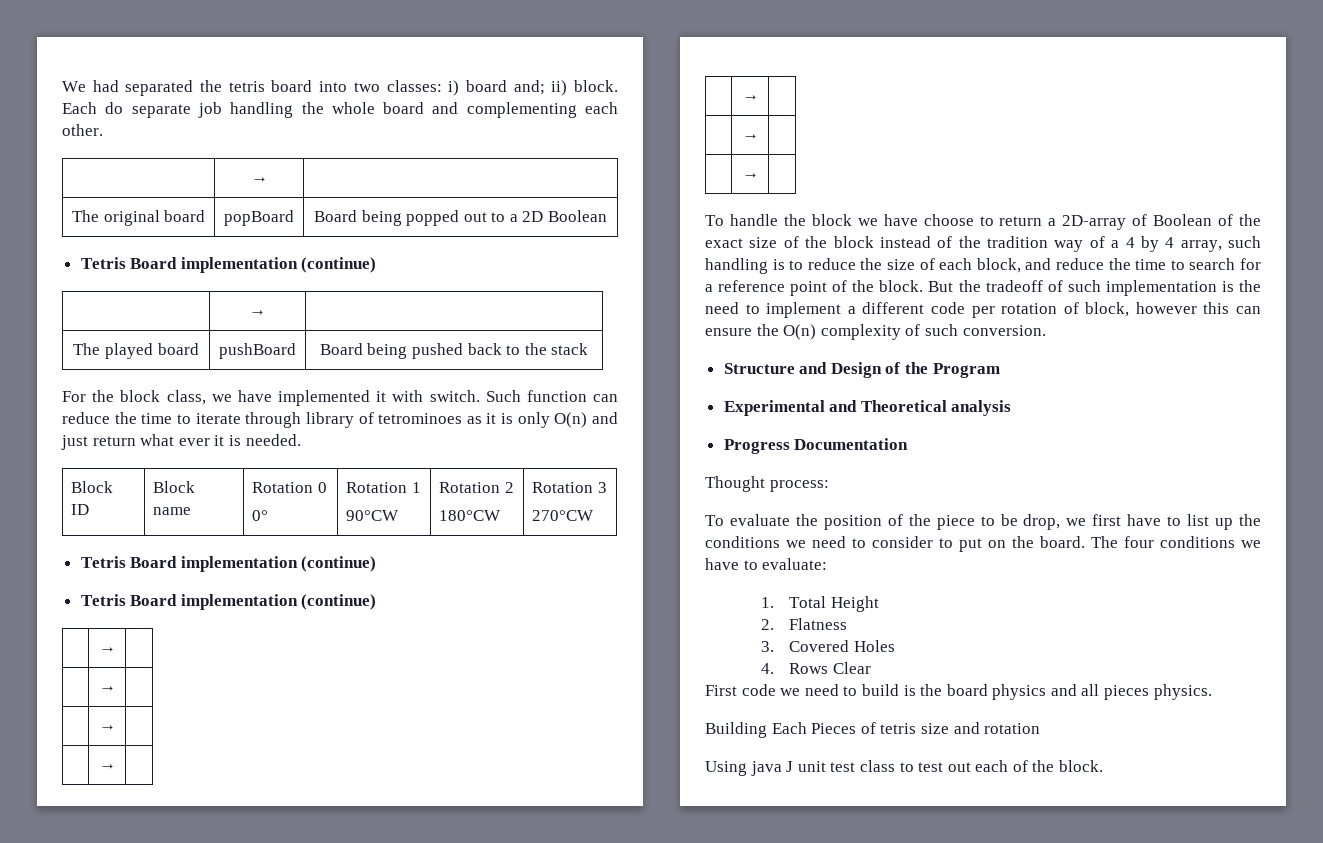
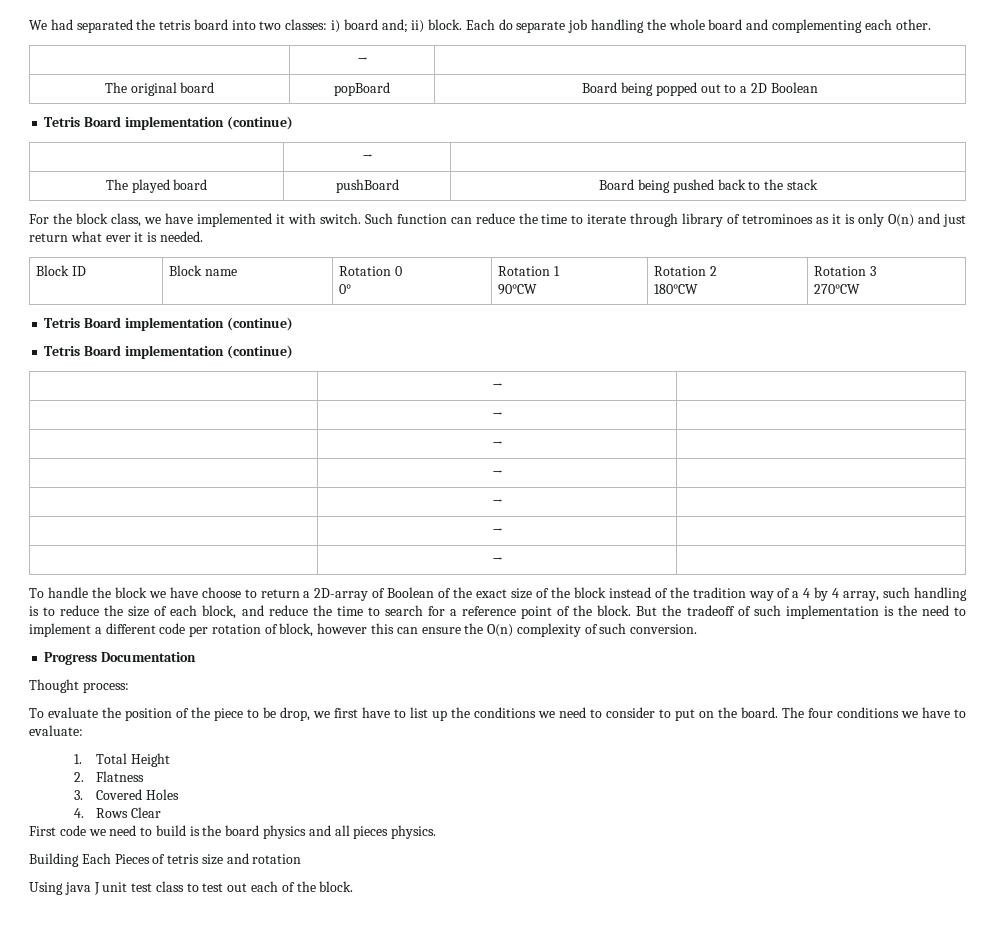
[723,362,1000,378] [723,400,1012,416] // Structure and Design of the Program // Experimental and Theoretical analysis -> (698, 629) none

